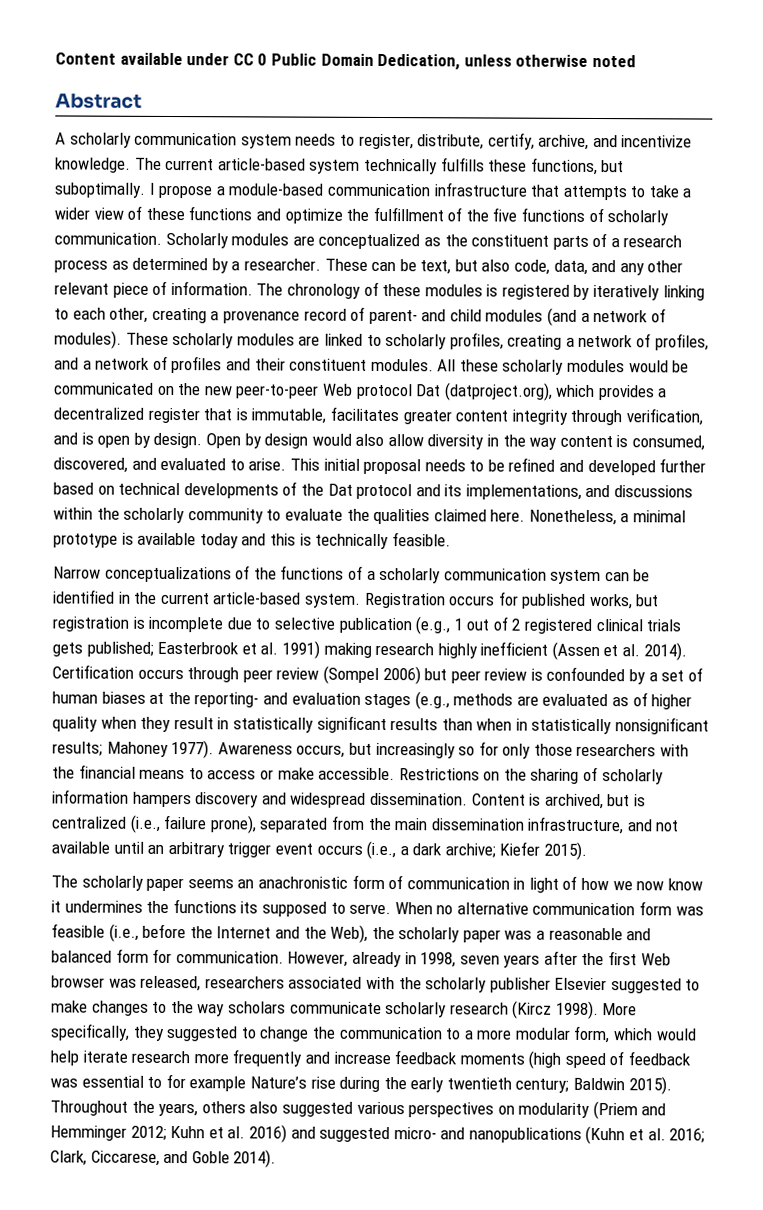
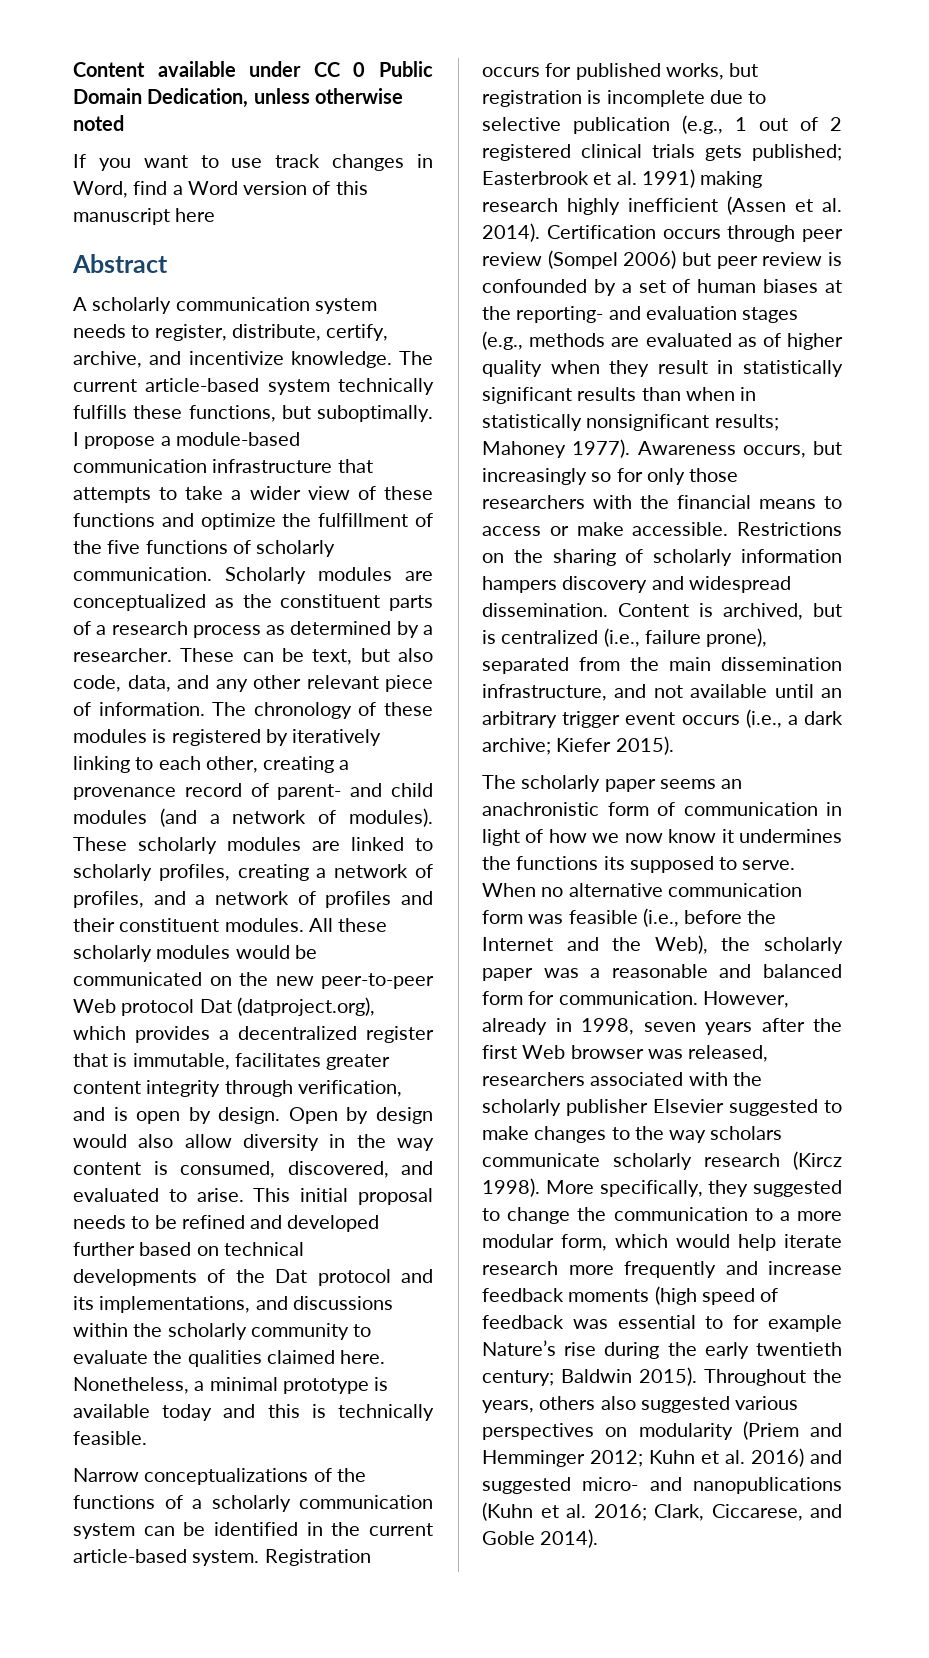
(636, 61) none -> [73,154,433,171] [73,181,368,198] [73,208,216,225] // If you want to use track changes in Word, find a Word version of this manuscript here

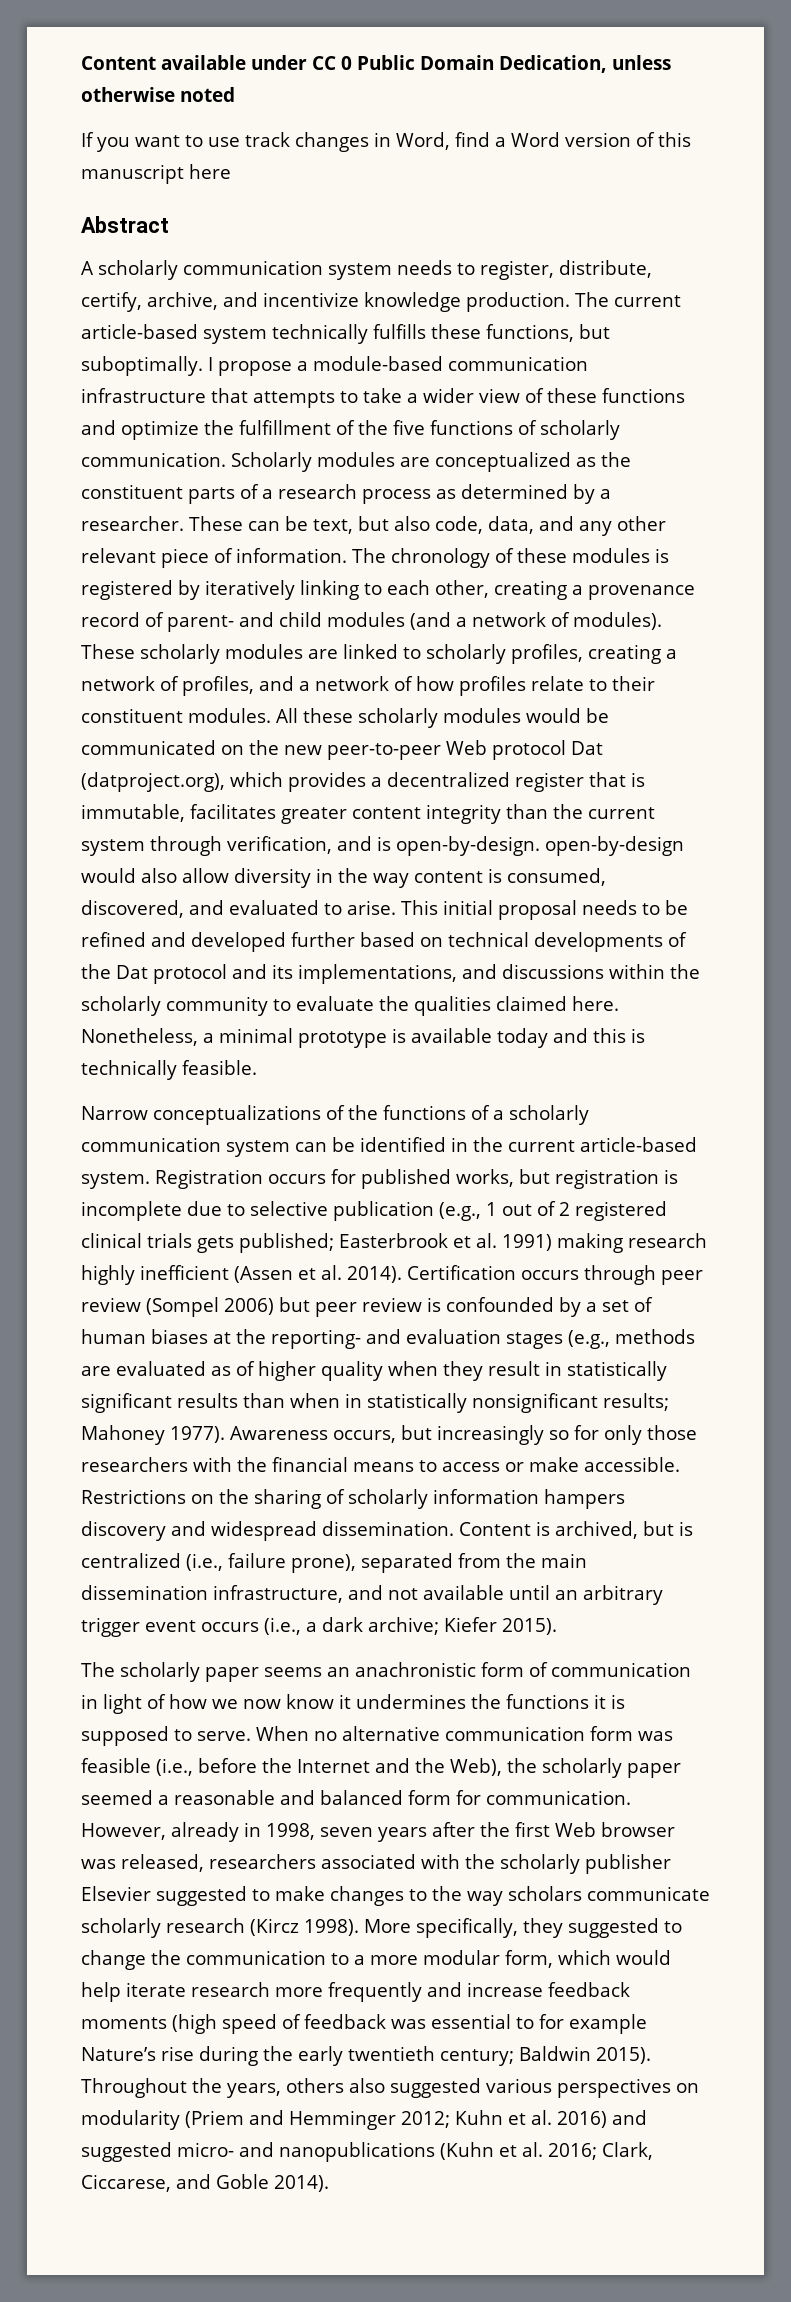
[290,351,392,368] knowledge. -> [363,292,570,312] knowledge production.
[325,891,433,908] profiles and -> [416,676,607,696] how profiles relate to
[224,1080,402,1097] [73,1107,433,1124] through verification, and is open by design. Open by design -> [506,804,655,819] [81,836,684,856] than the current system through verification, and is open-by-design. open-by-design
[603,856,625,870] its -> [594,1694,625,1709] it is
[543,968,579,978] was -> [81,1790,153,1805] seemed

